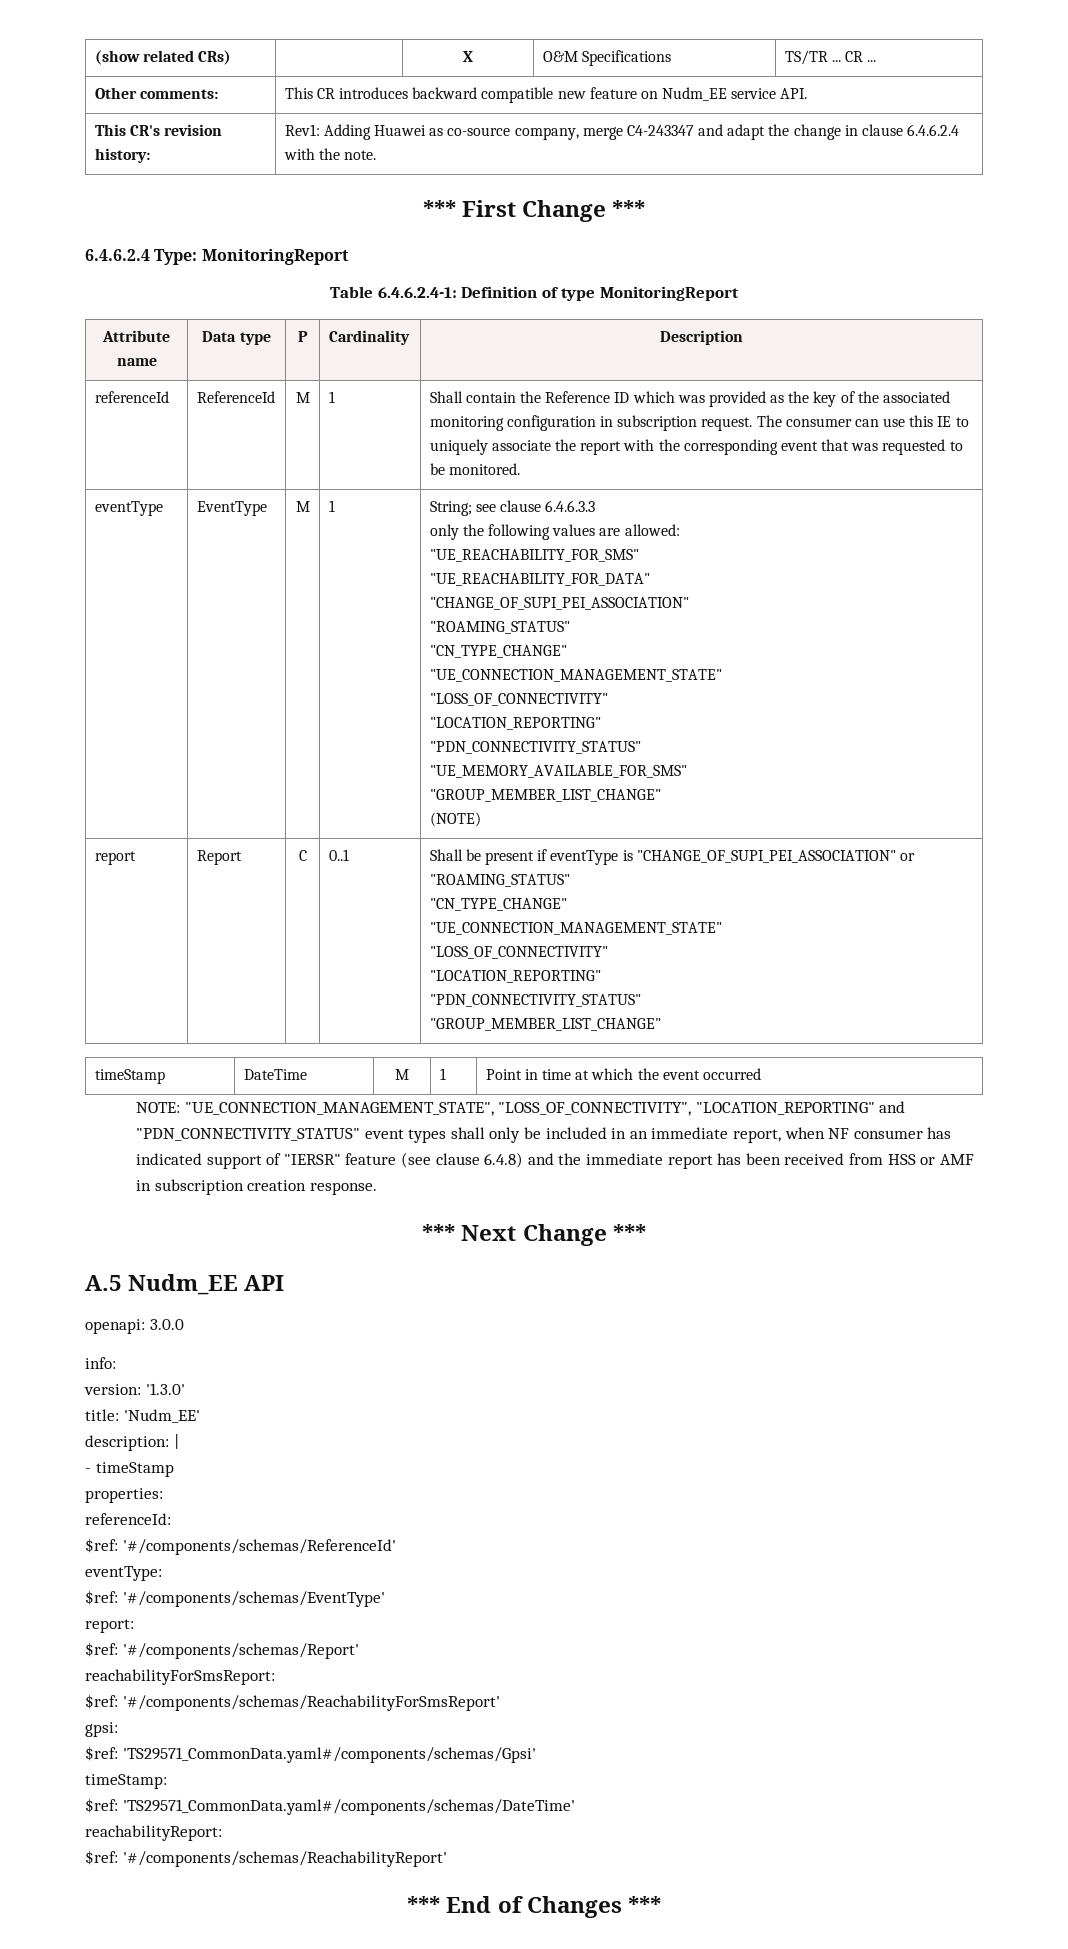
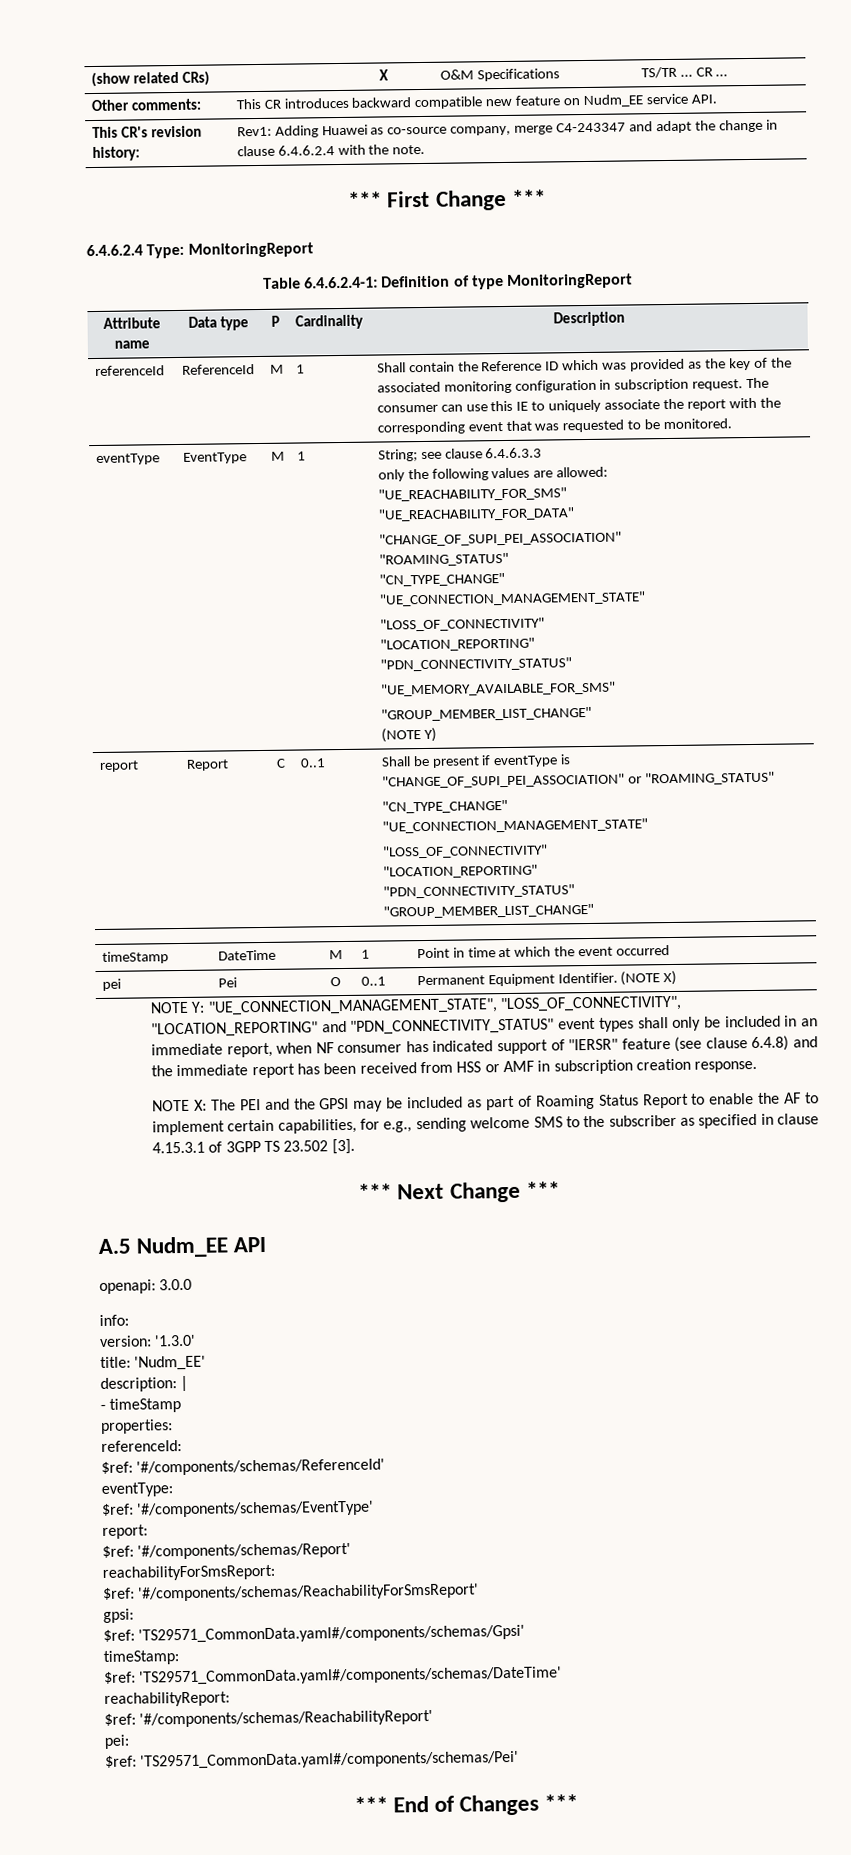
[429,812,481,827] (NOTE) -> [380,727,437,743] (NOTE Y)
[136,1102,181,1113] // NOTE: -> [101,978,121,991] [217,977,237,988] [330,977,341,987] [360,976,386,986] [416,970,678,987] [150,1001,206,1014] // pei | Pei | O | 0..1 | Permanent Equipment Identifier. (NOTE X) // NOTE Y:
(377, 1188) none -> [152,1092,819,1112] [152,1113,819,1136] [152,1138,355,1155] // NOTE X: The PEI and the GPSI may be included as part of Roaming Status Report to enable the AF to implement certain capabilities, for e.g., sending welcome SMS to the subscriber as specified in clause 4.15.3.1 of 3GPP TS 23.502 [3].
(447, 1859) none -> [104,1734,130,1749] [105,1750,520,1770] // pei: // $ref: 'TS29571_CommonData.yaml#/components/schemas/Pei'

